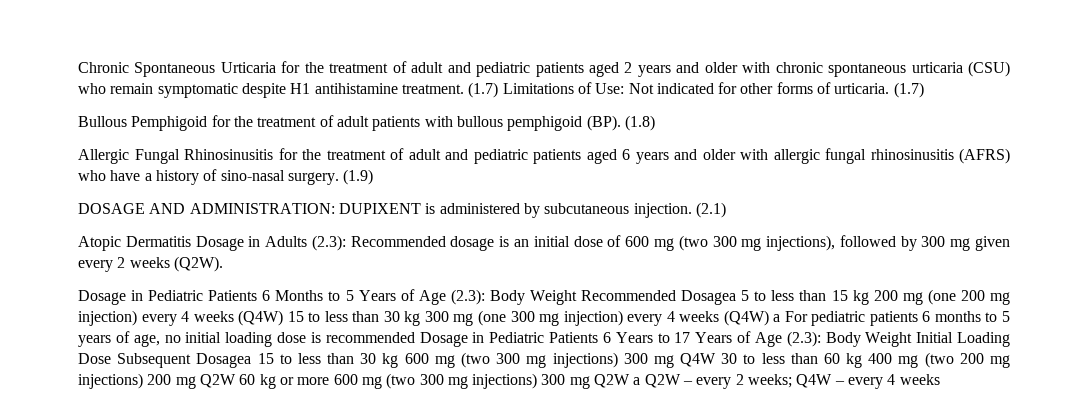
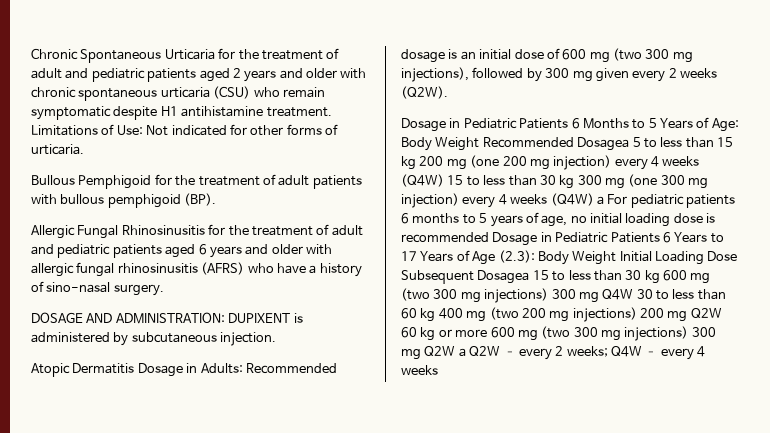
[468,82,499,98] (1.7) -> (332, 112) none
[893,82,924,98] (1.7) -> (84, 149) none
[624,115,655,131] (1.8) -> (217, 199) none
[343,169,374,185] (1.9) -> (164, 290) none
[695,202,726,218] (2.1) -> (277, 339) none
[265,235,346,251] Adults (2.3): -> [200,363,243,374] Adults:
[418,289,485,305] Age (2.3): -> [711,118,739,132] Age:

